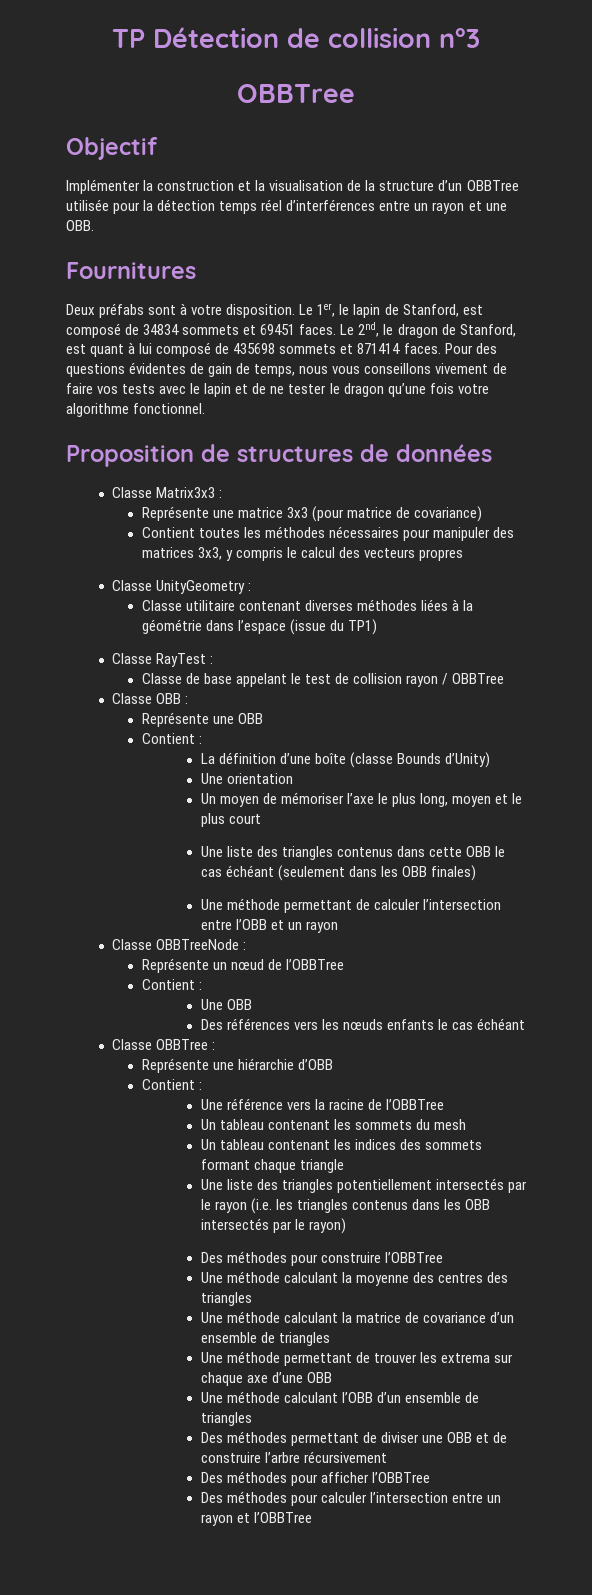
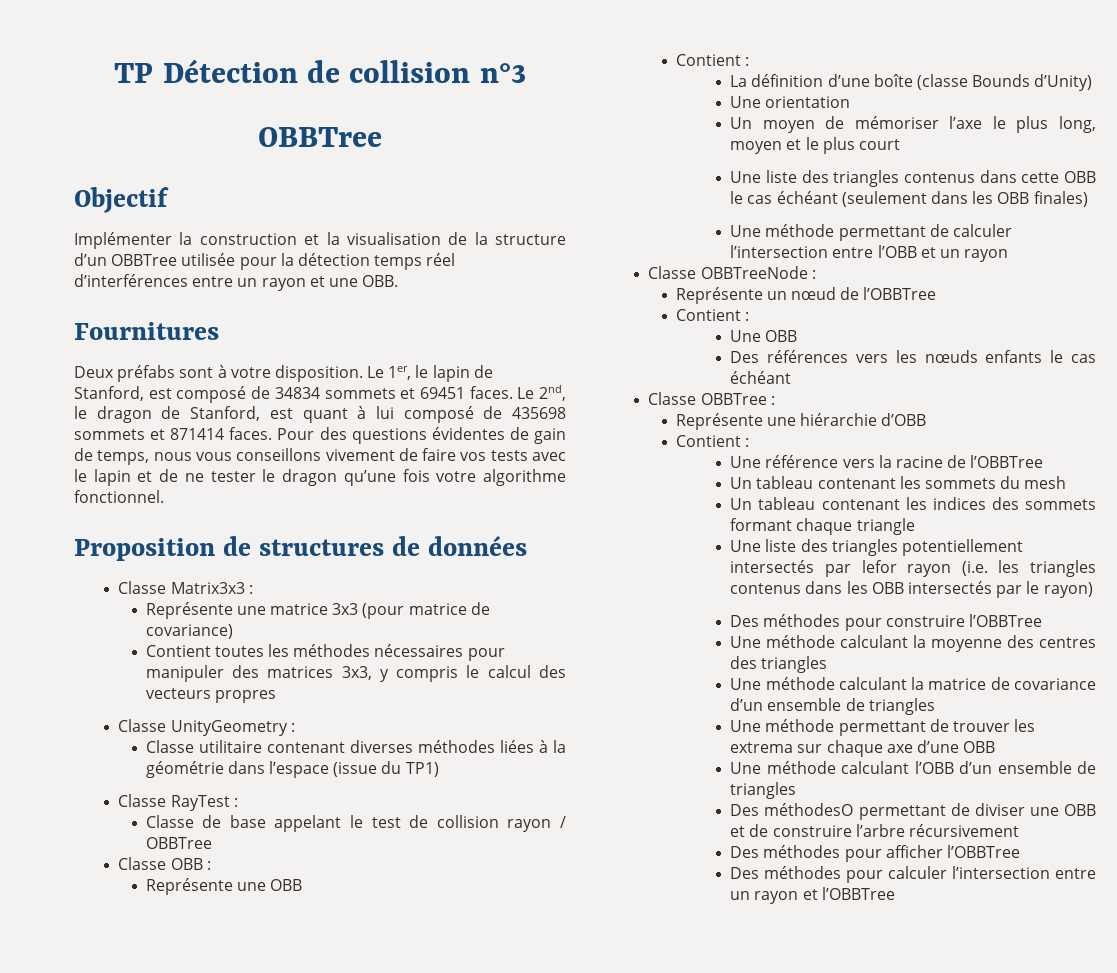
[200,1199,211,1210] le -> [861,560,897,573] lefor
[226,1431,287,1443] méthodes -> [764,803,854,816] méthodesO

